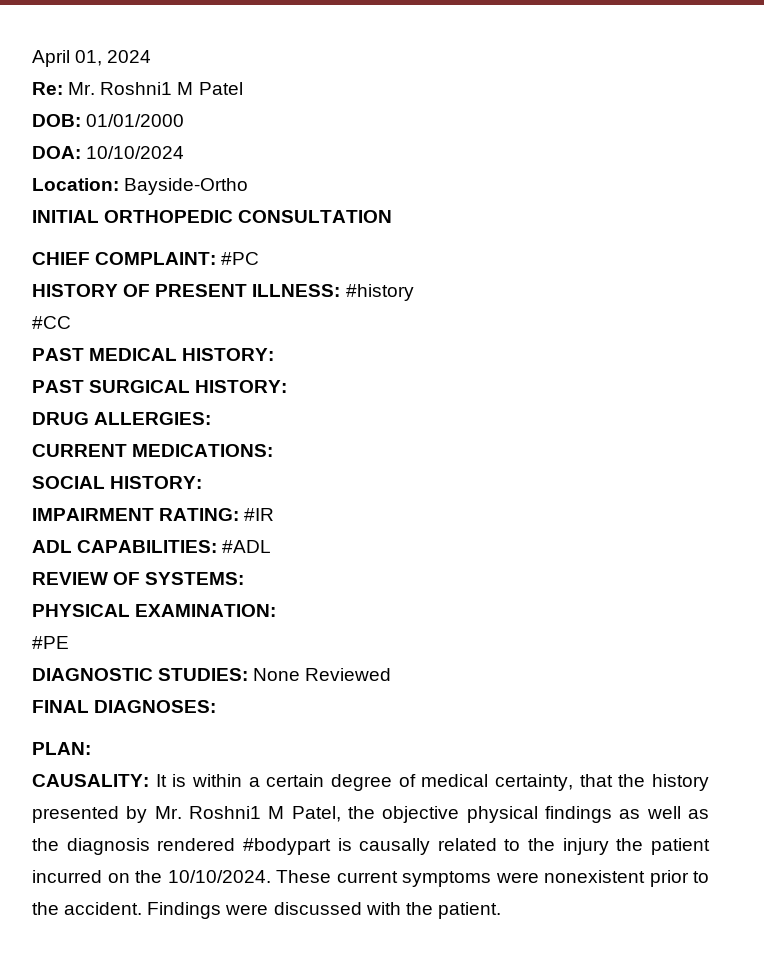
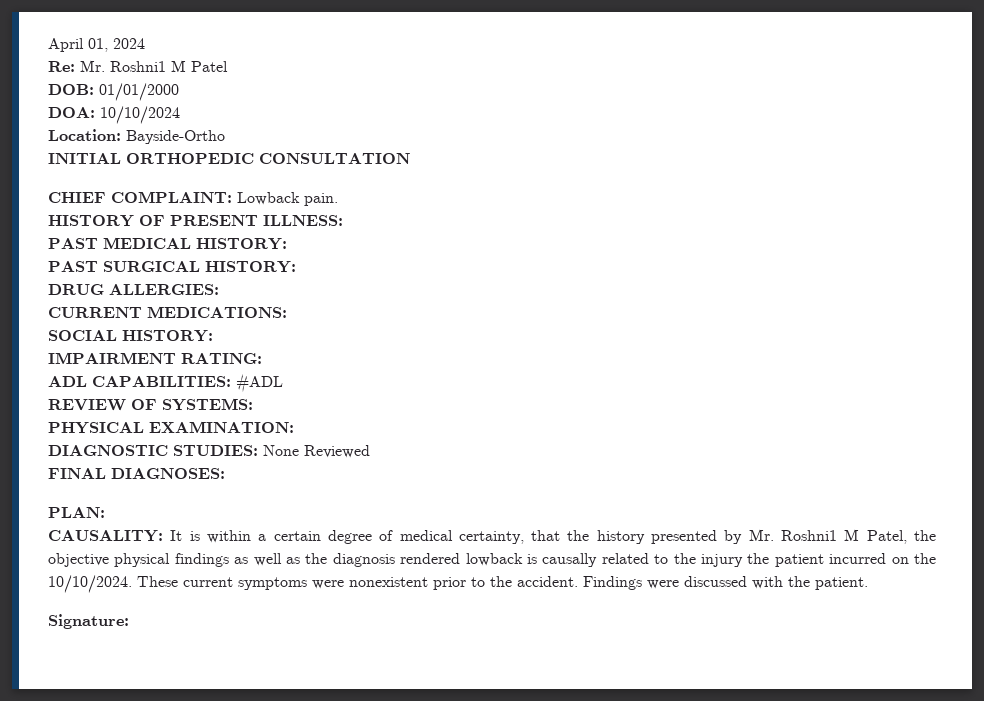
[221,252,260,265] #PC -> [237,192,338,206] Lowback pain.
[345,284,414,301] [32,316,71,329] #history // #CC -> (343, 220) none
[244,508,275,521] #IR -> (262, 358) none
[32,636,69,649] // #PE -> (294, 427) none
[242,838,331,855] #bodypart -> [465,553,523,566] lowback
(501, 910) none -> [48,614,129,629] // Signature:

